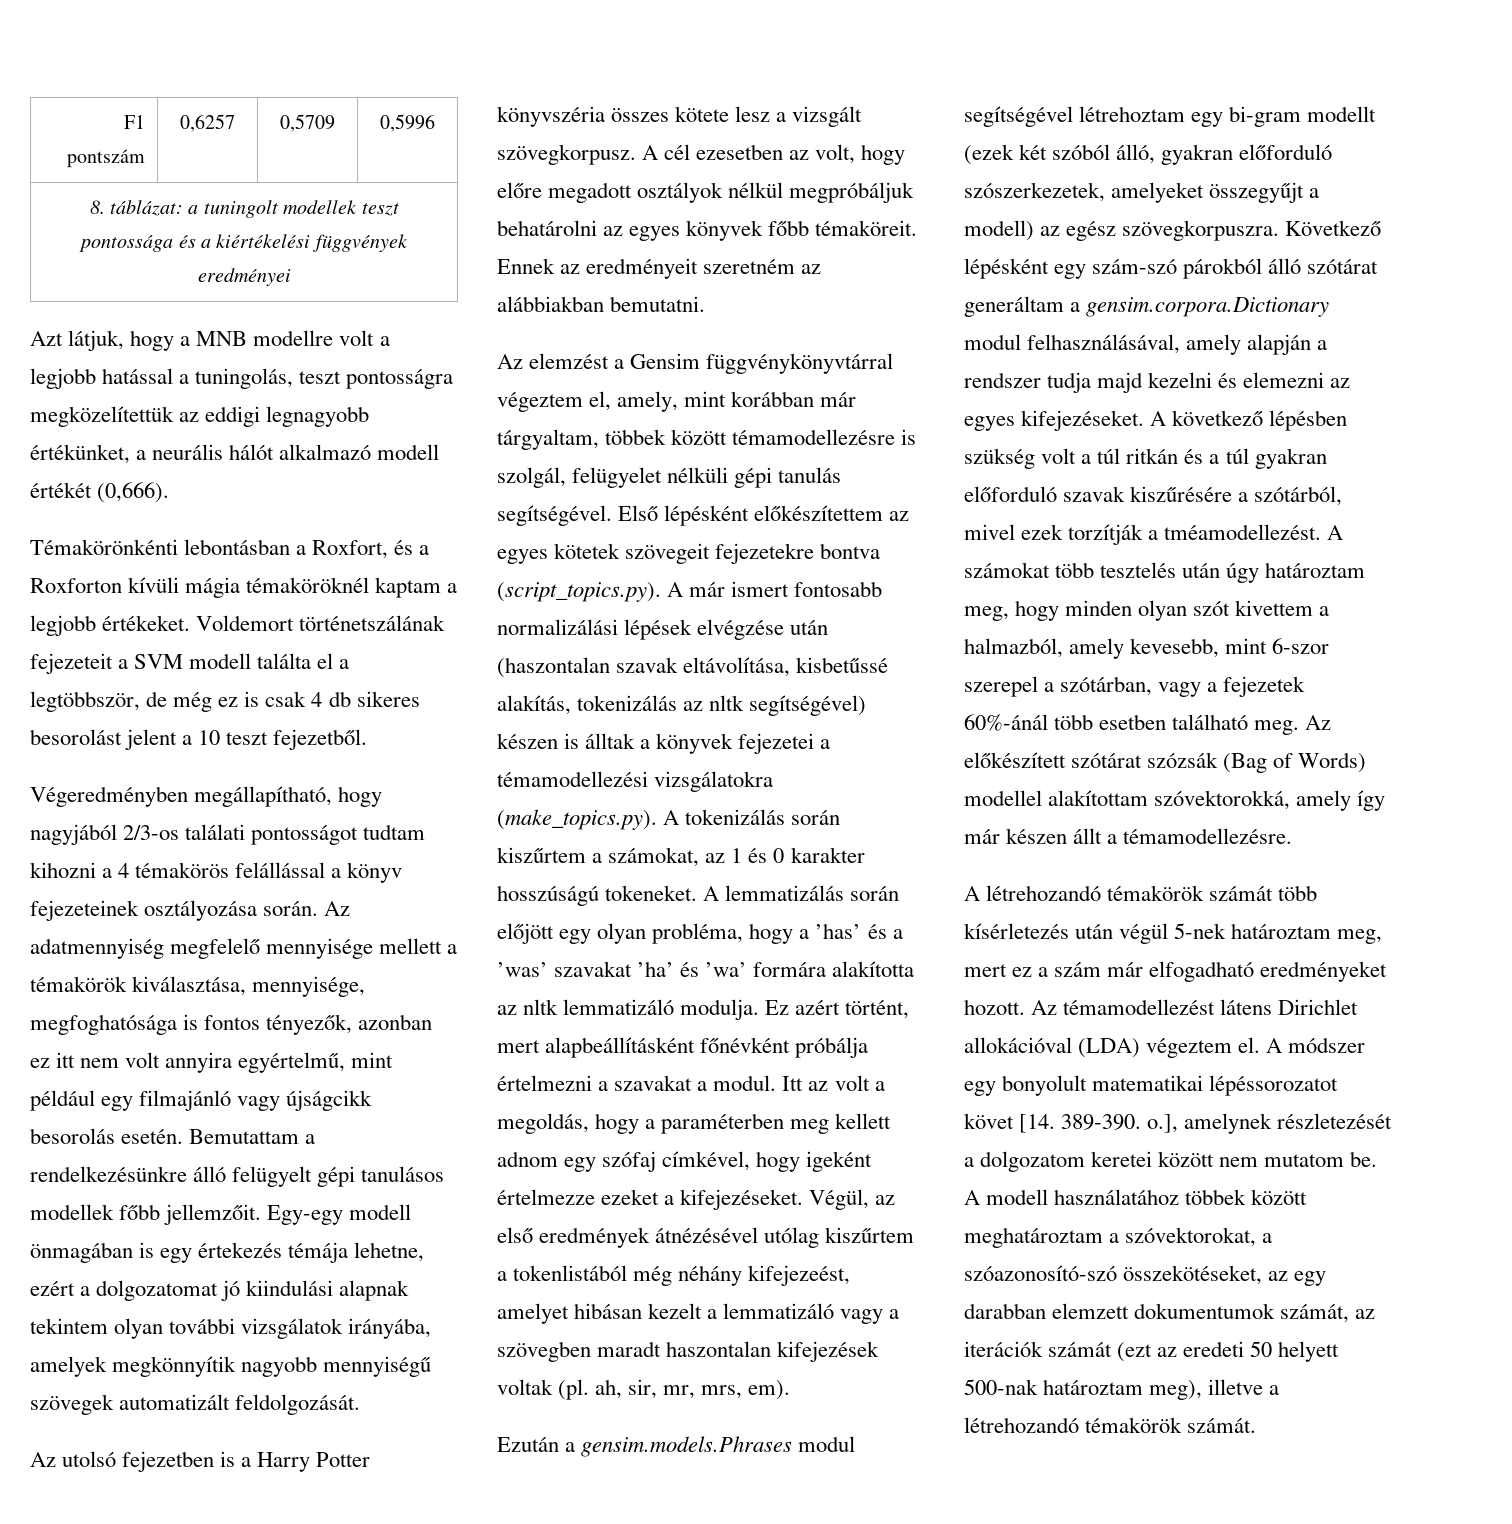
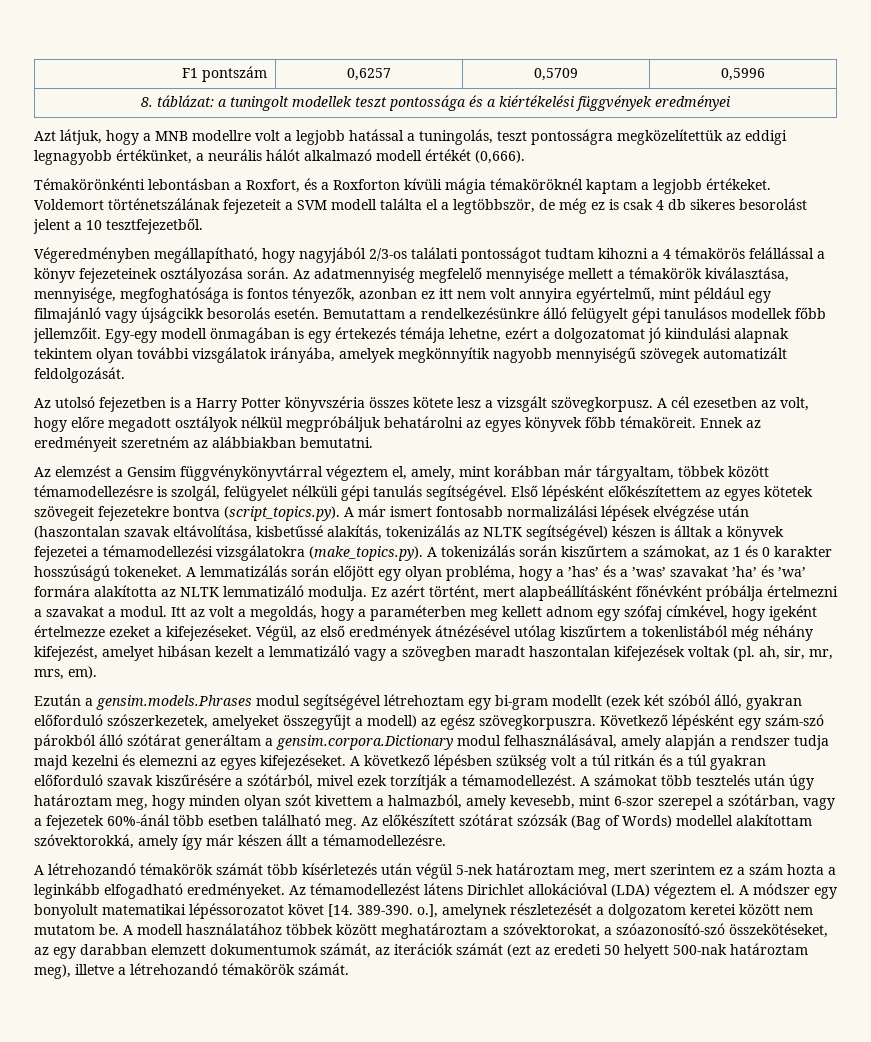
[226,729,368,750] teszt fejezetből. -> [106,218,203,234] tesztfejezetből.
[709,695,745,711] nltk -> [483,527,522,537] NLTK
[523,999,559,1015] nltk -> [180,587,219,597] NLTK
[748,1265,851,1286] kifejezeést, -> [34,645,98,661] kifejezést,
[1164,524,1322,540] tméamodellezést. -> [462,774,576,786] témamodellezést.
(1007, 970) none -> [650,864,715,875] szerintem
[1107,961,1388,982] [964,999,1025,1015] már elfogadható eredményeket hozott. -> [787,864,836,875] [34,883,285,899] hozta a leginkább elfogadható eredményeket.

